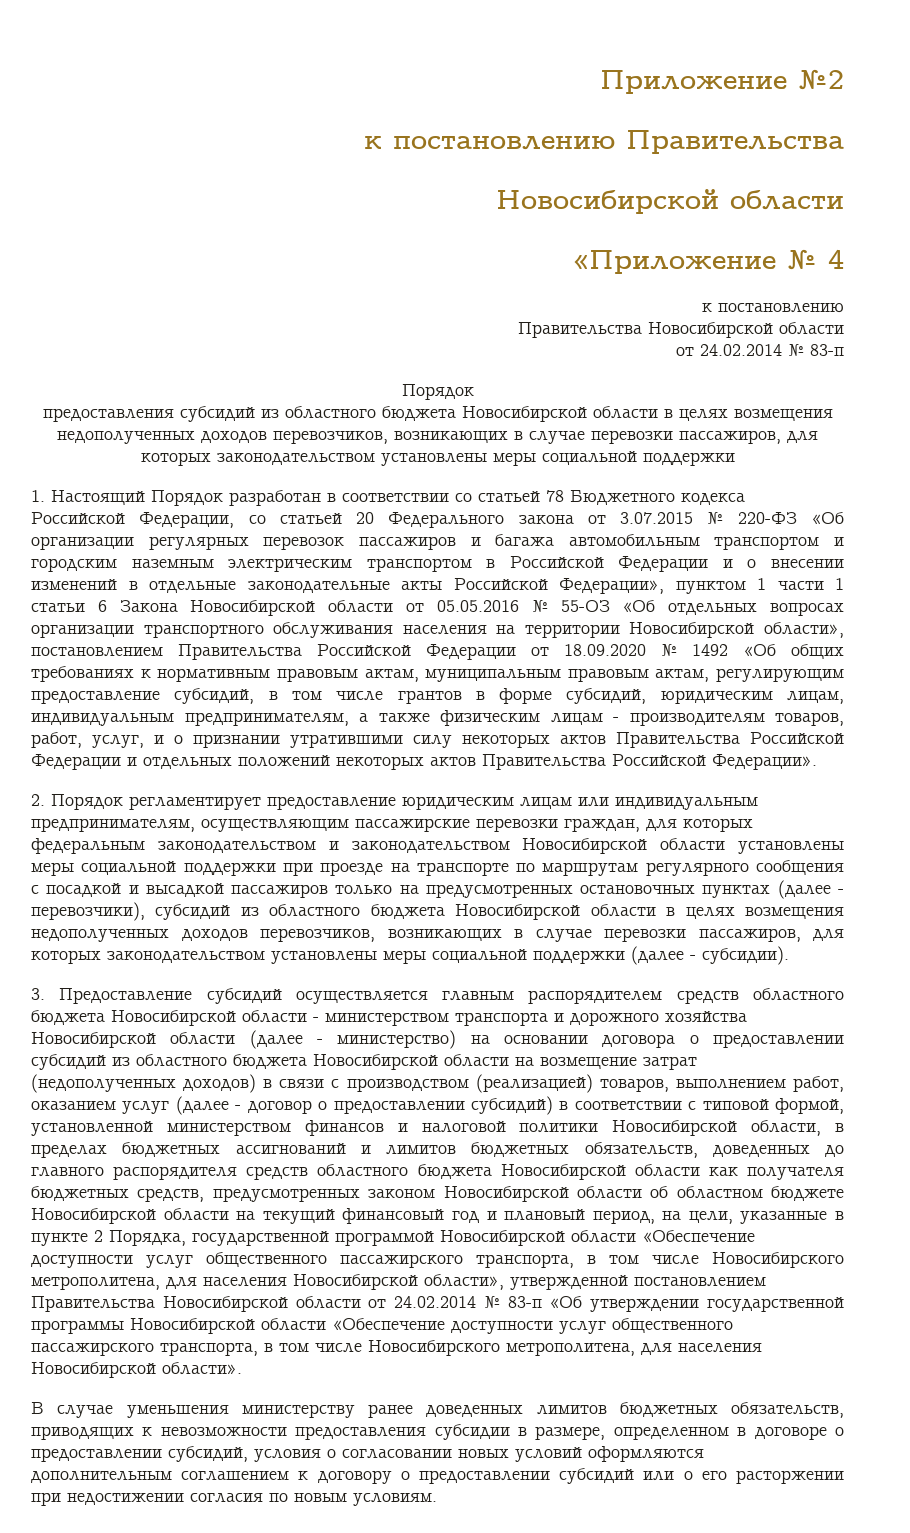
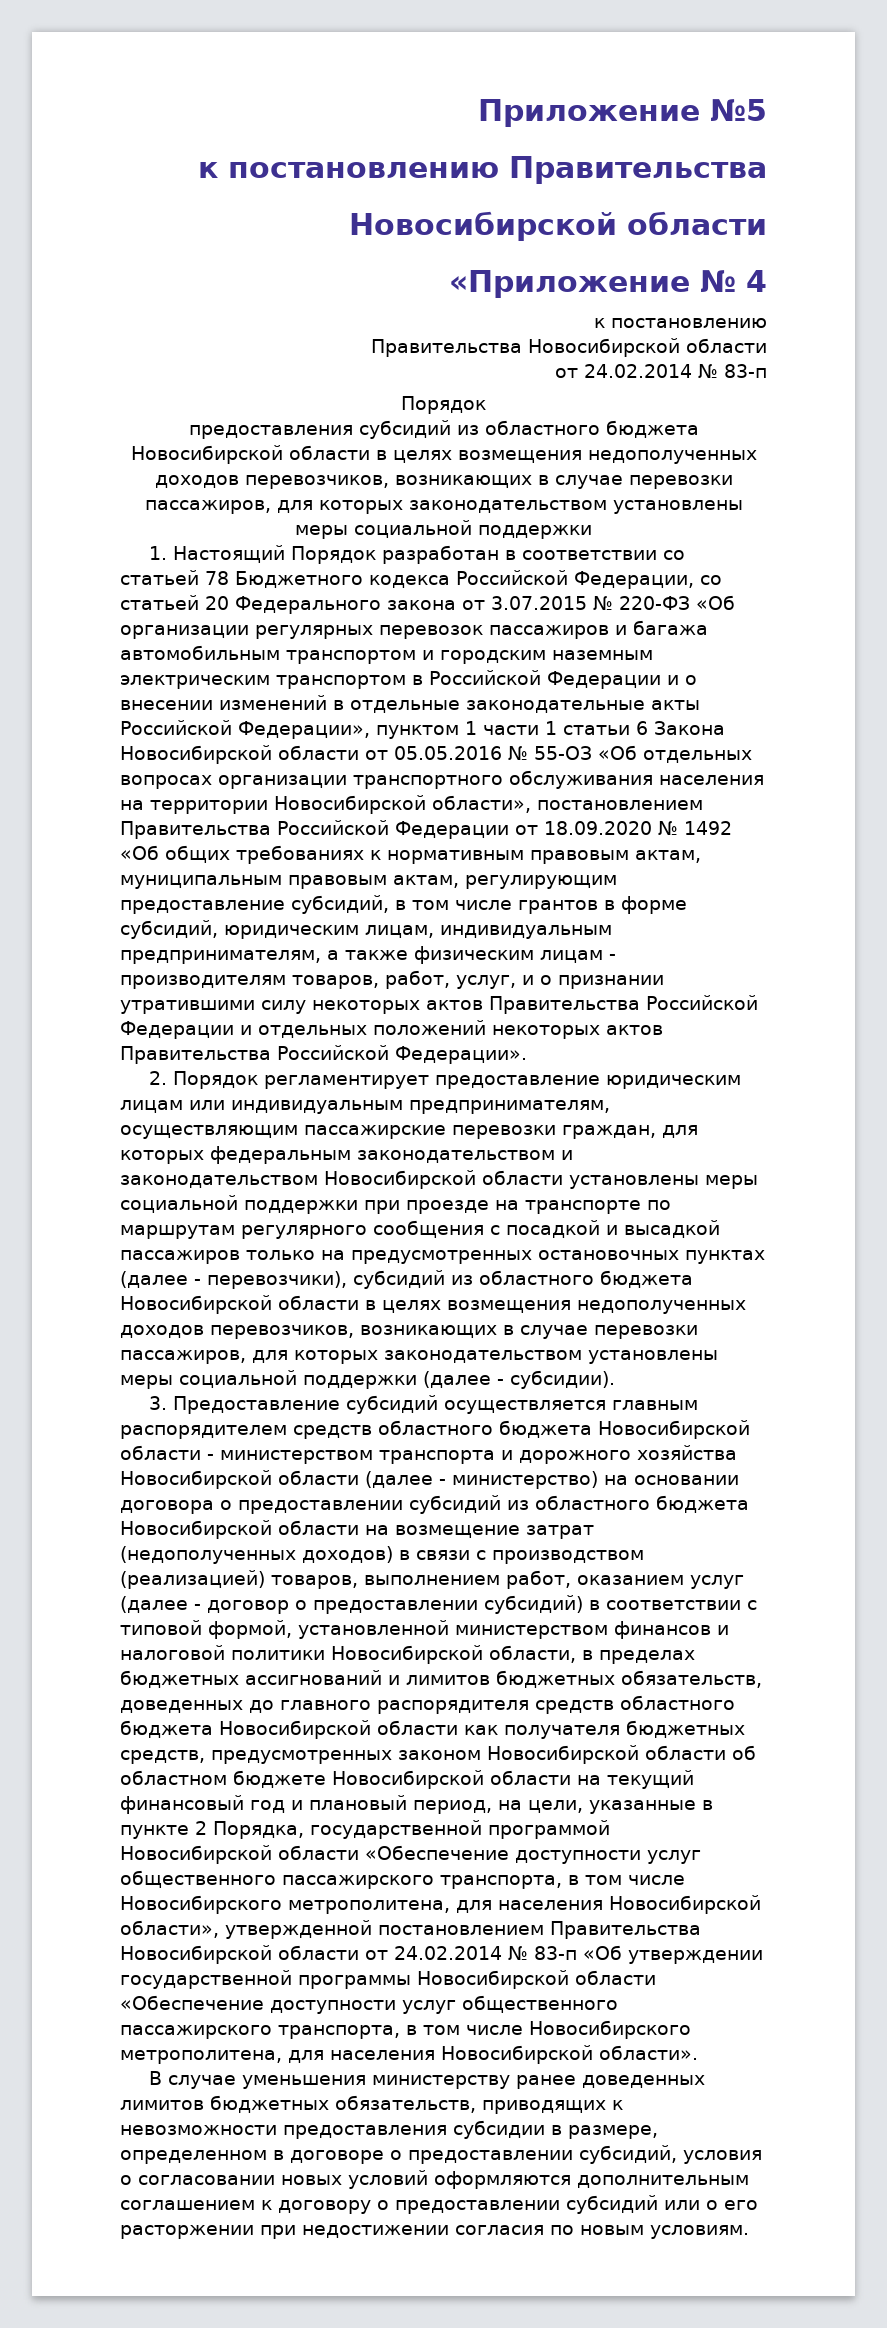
[798,69,844,90] №2 -> [710,99,767,121] №5

